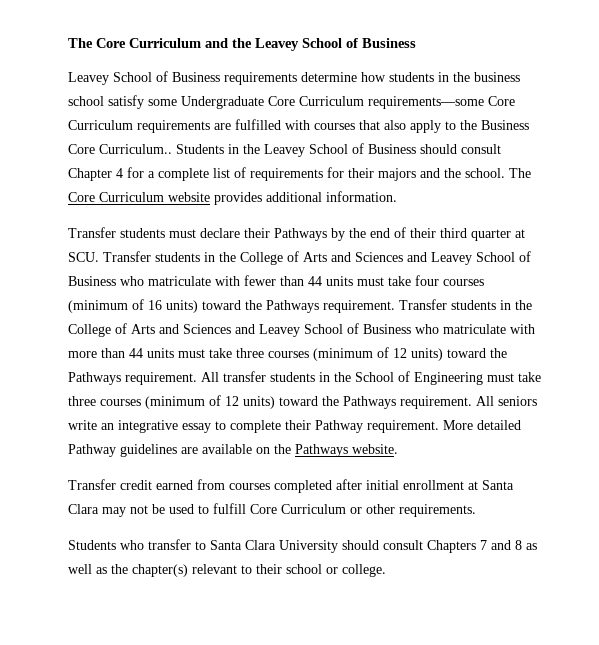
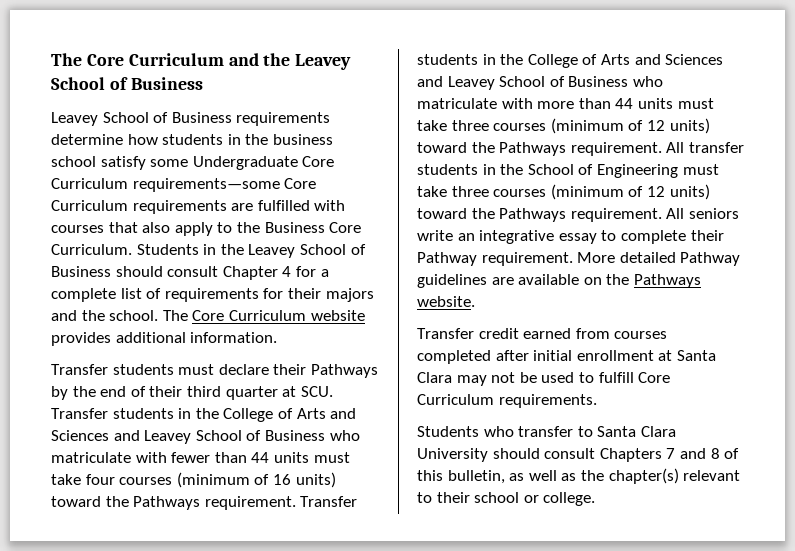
[99,144,172,154] Curriculum.. -> [51,244,132,255] Curriculum.
[350,504,395,514] or other -> (494, 399) none
(522, 545) none -> [724,448,740,459] [417,470,505,484] of this bulletin,

